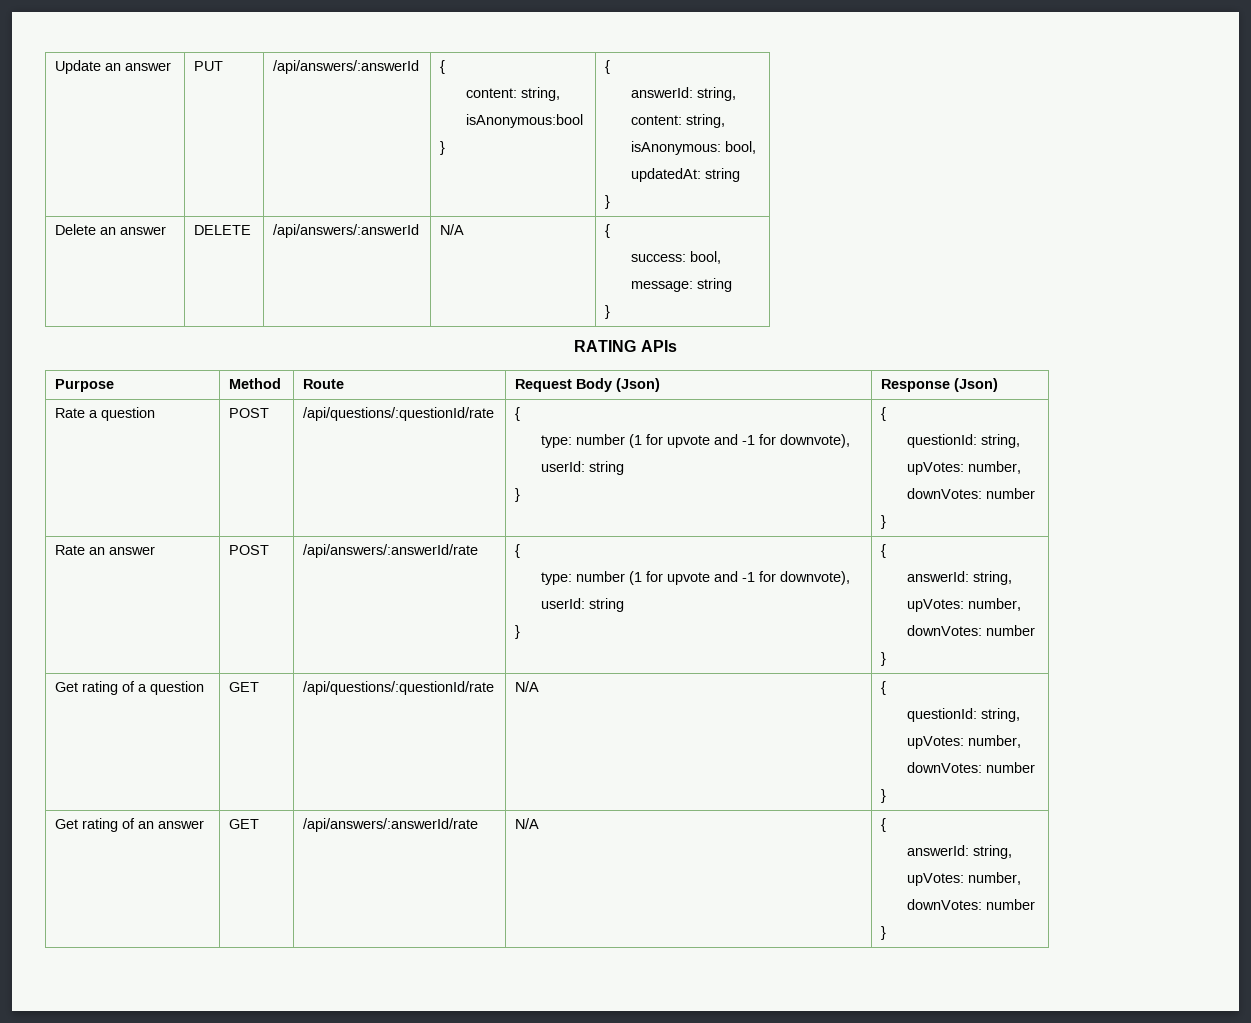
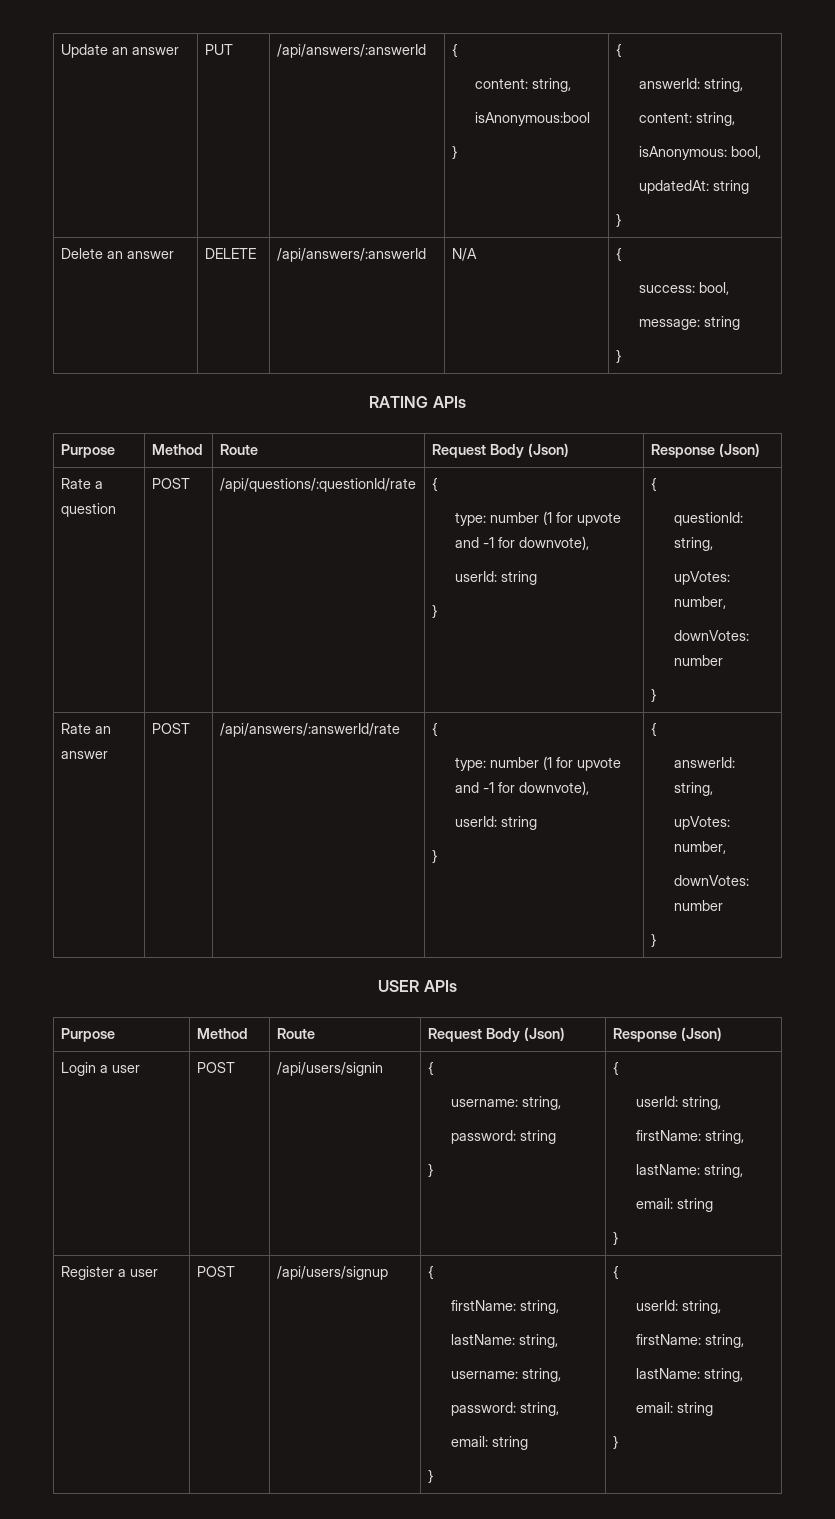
[55,681,205,695] [229,682,260,692] [303,681,495,695] [515,681,540,692] [881,681,887,695] [907,708,1021,722] [907,735,1022,749] [907,762,1036,773] [881,789,887,803] [55,818,205,832] [229,819,260,829] [303,818,479,832] [515,818,540,829] [881,818,887,832] [907,845,1013,859] [907,872,1022,886] [907,899,1036,910] // Get rating of a question | GET | /api/questions/:questionId/rate | N/A | { // questionId: string, // upVotes: number, // downVotes: number // } // Get rating of an answer | GET | /api/answers/:answerId/rate | N/A | { // answerId: string, // upVotes: number, // downVotes: number -> [378,980,457,992] [60,1028,115,1042] [196,1028,248,1039] [276,1028,315,1039] [427,1027,565,1042] [612,1027,722,1042] [60,1062,140,1076] [196,1062,235,1073] [276,1062,383,1076] [427,1061,434,1076] [450,1096,561,1110] [450,1130,556,1144] [427,1163,434,1178] [612,1061,619,1076] [635,1096,721,1110] [635,1130,744,1144] [635,1164,743,1178] [635,1198,713,1212] [612,1231,619,1246] [60,1266,158,1280] [196,1266,235,1277] [276,1266,388,1280] [427,1265,434,1280] [450,1300,559,1314] [450,1334,558,1348] [450,1368,561,1382] [450,1402,559,1416] [450,1436,528,1450] [427,1469,434,1484] [612,1265,619,1280] [635,1300,721,1314] [635,1334,744,1348] [635,1368,743,1382] [635,1402,713,1416] // USER APIs // Purpose | Method | Route | Request Body (Json) | Response (Json) // Login a user | POST | /api/users/signin | { // username: string, // password: string // } | { // userId: string, // firstName: string, // lastName: string, // email: string // } // Register a user | POST | /api/users/signup | { // firstName: string, // lastName: string, // username: string, // password: string, // email: string // } | { // userId: string, // firstName: string, // lastName: string, // email: string

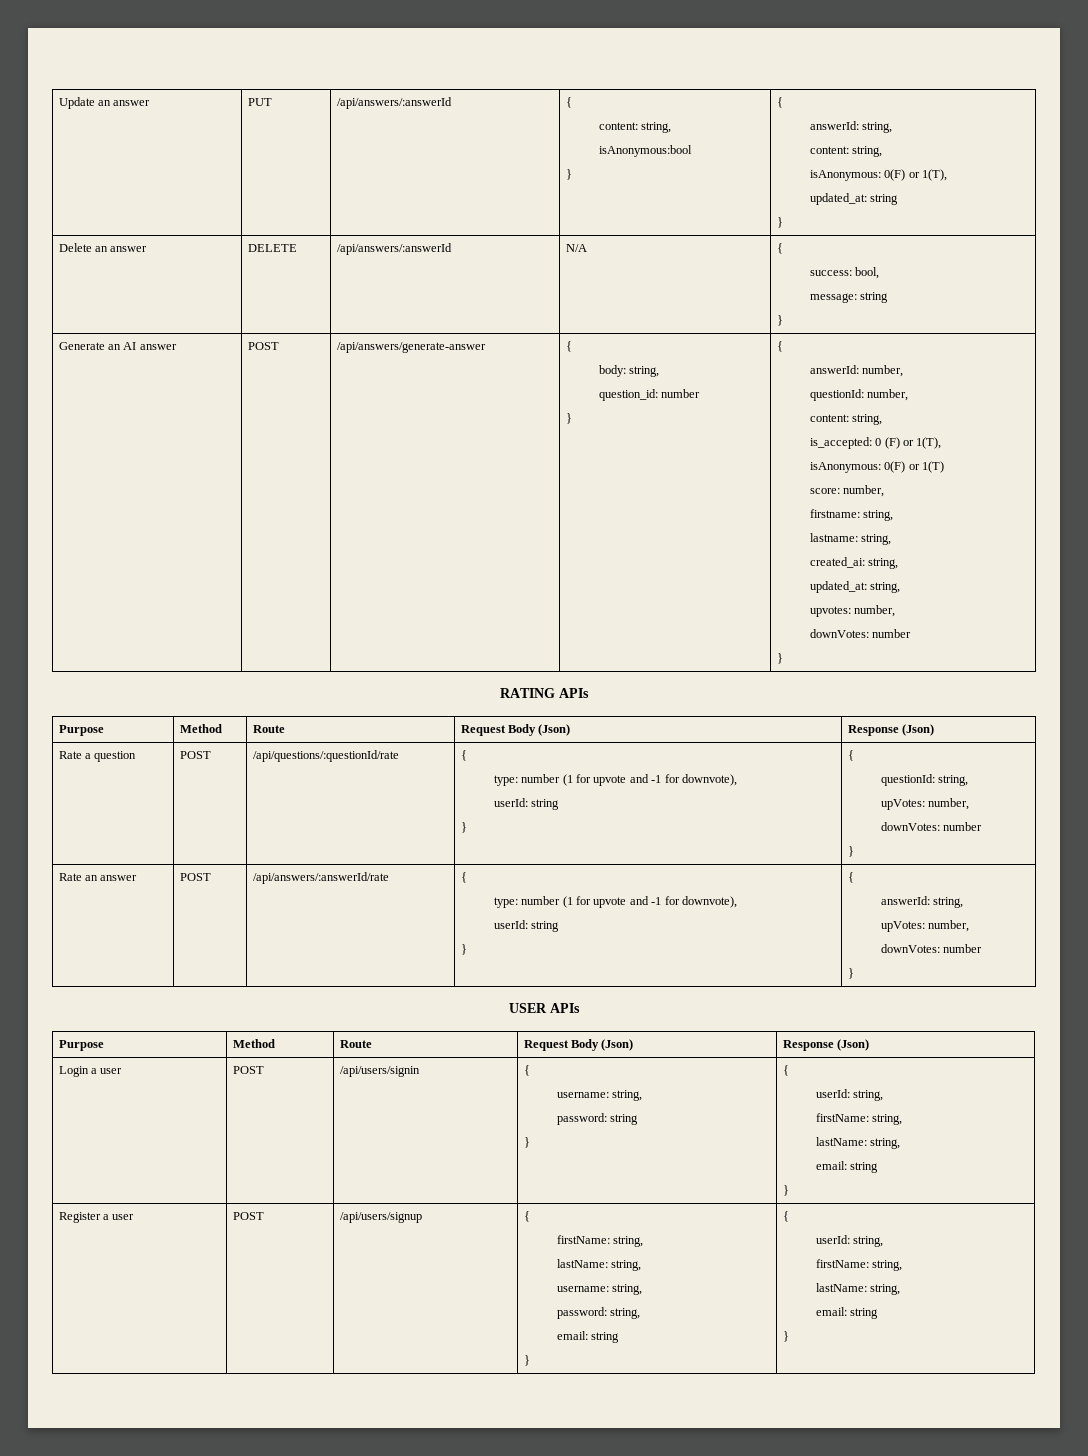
[730,146,761,159] [638,180,709,194] bool, // updatedAt: -> [884,169,948,181] [809,193,867,205] 0(F) or 1(T), // updated_at:
(622, 356) none -> [58,342,177,350] [247,342,279,350] [336,342,486,353] [565,341,572,352] [598,365,660,377] [598,389,701,401] [565,413,572,424] [776,341,783,352] [809,365,904,377] [809,389,909,401] [809,414,883,425] [809,437,942,449] [809,461,945,473] [809,485,885,497] [809,509,894,521] [809,533,892,545] [809,557,899,569] [809,581,901,593] [809,605,896,617] [809,629,912,638] [776,653,783,664] // Generate an AI answer | POST | /api/answers/generate-answer | { // body: string, // question_id: number // } | { // answerId: number, // questionId: number, // content: string, // is_accepted: 0 (F) or 1(T), // isAnonymous: 0(F) or 1(T) // score: number, // firstname: string, // lastname: string, // created_ai: string, // updated_at: string, // upvotes: number, // downVotes: number // }

